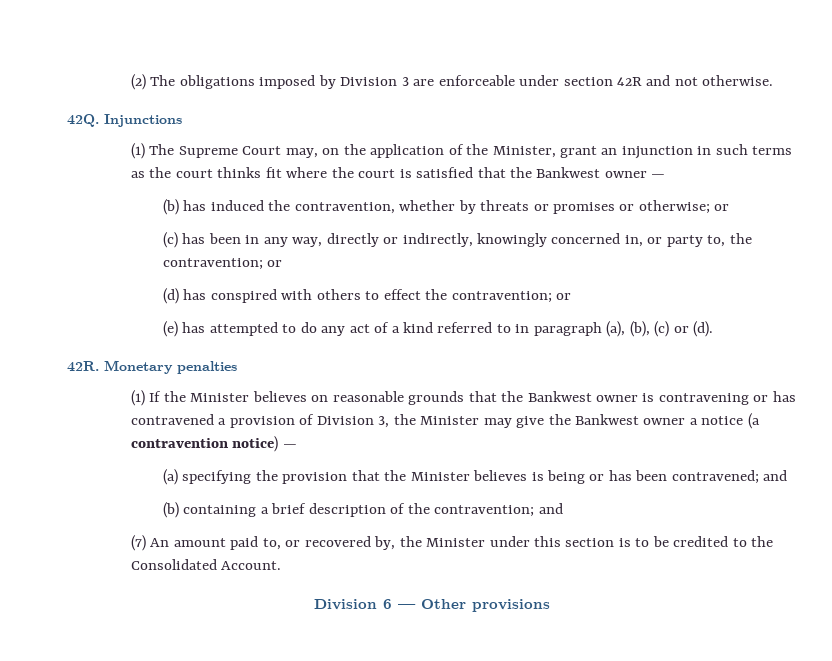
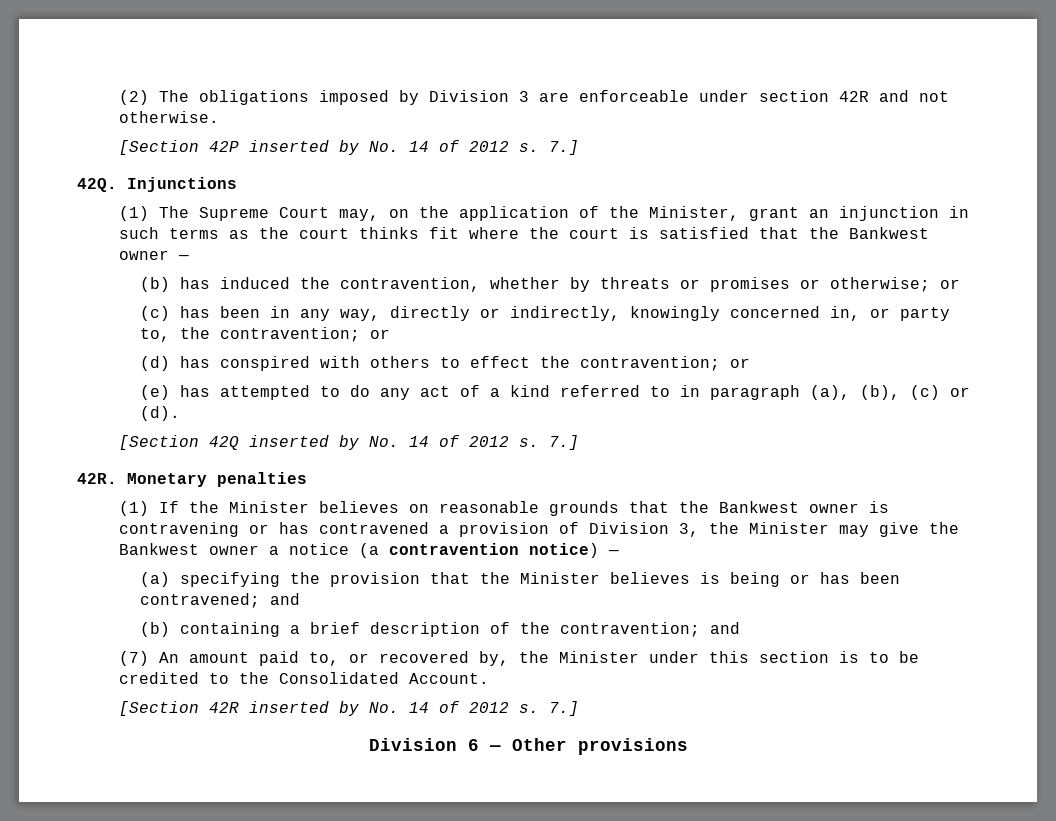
(774, 80) none -> [119,140,580,155] // [Section 42P inserted by No. 14 of 2012 s. 7.]
(714, 329) none -> [119,435,580,450] // [Section 42Q inserted by No. 14 of 2012 s. 7.]
(282, 565) none -> [119,701,580,716] // [Section 42R inserted by No. 14 of 2012 s. 7.]

